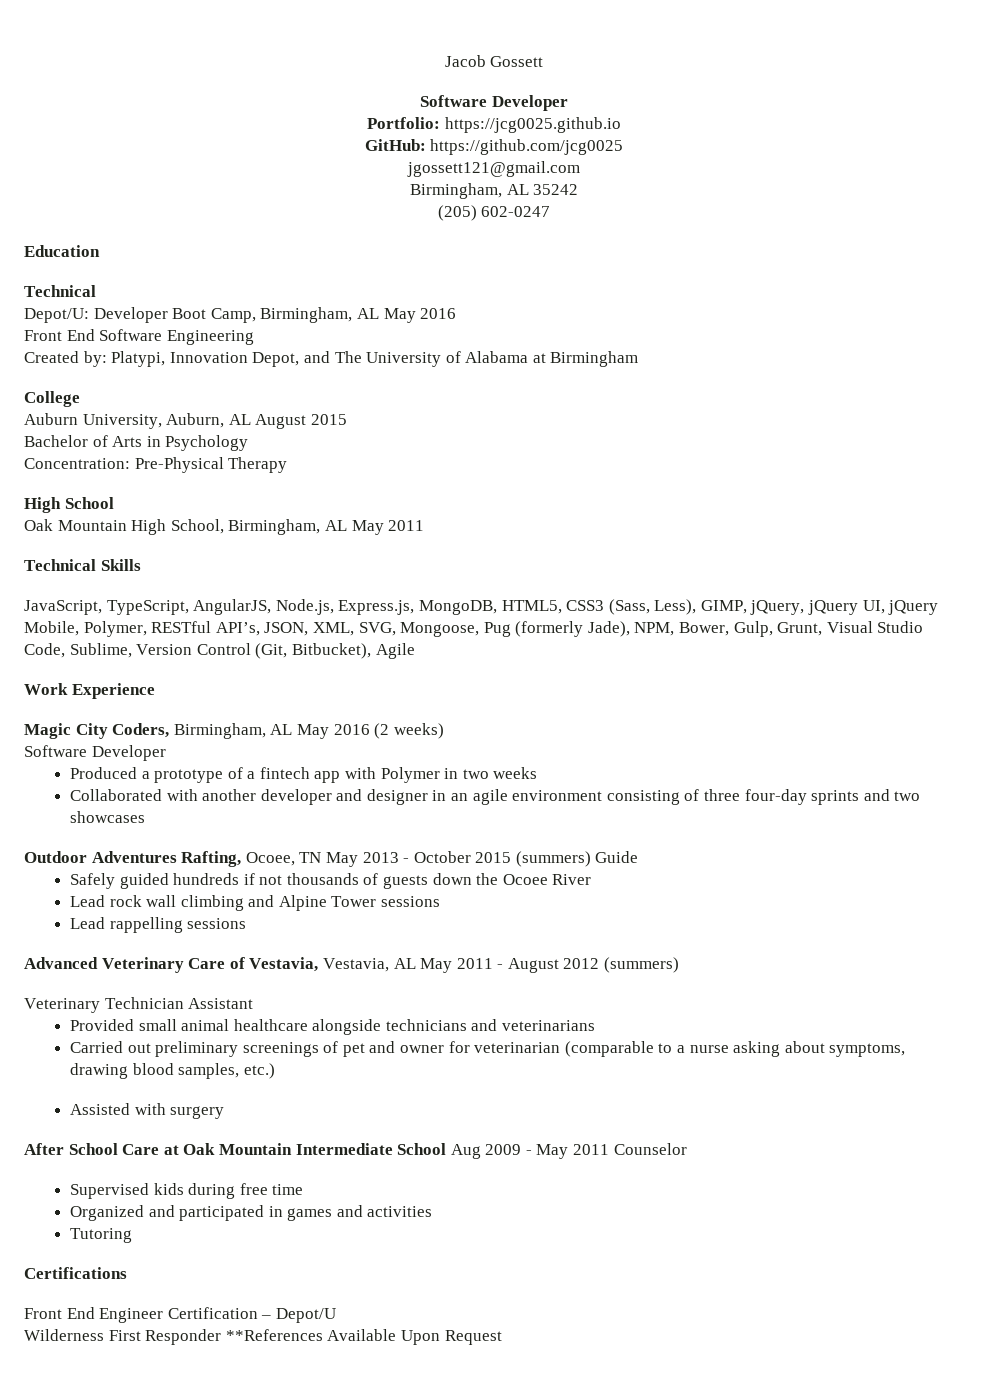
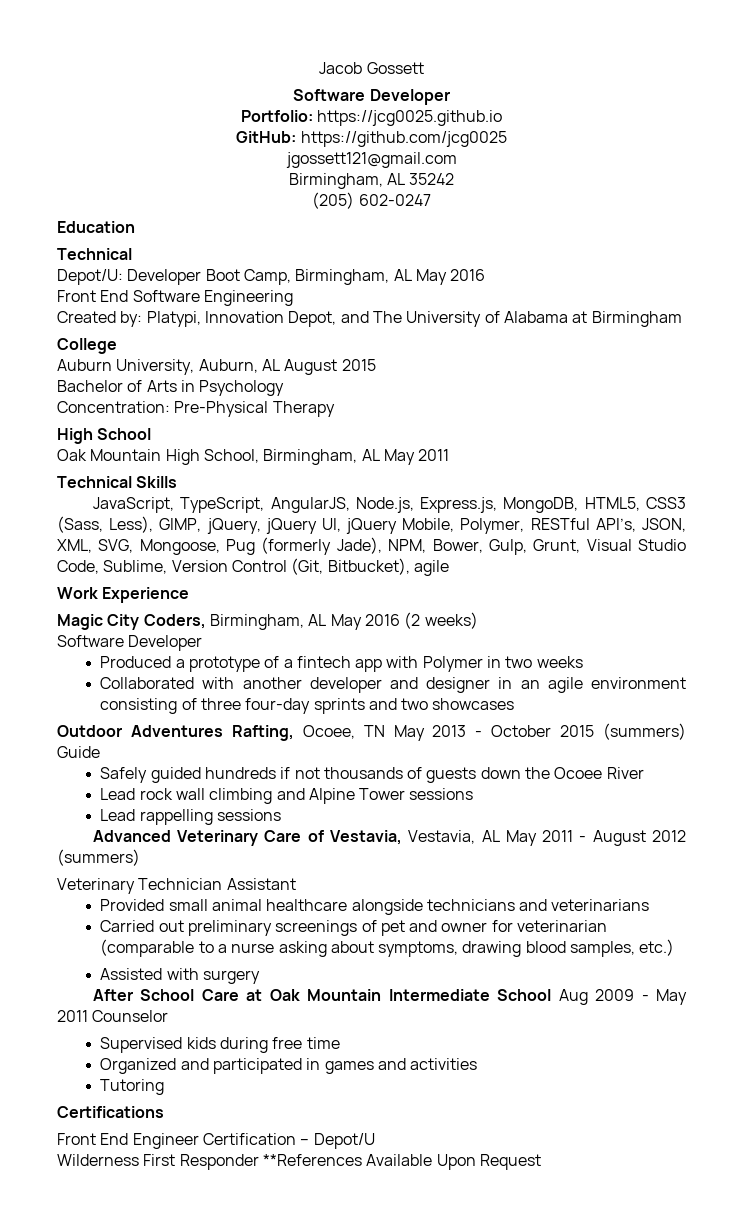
[375,643,415,659] Agile -> [413,560,449,576] agile

